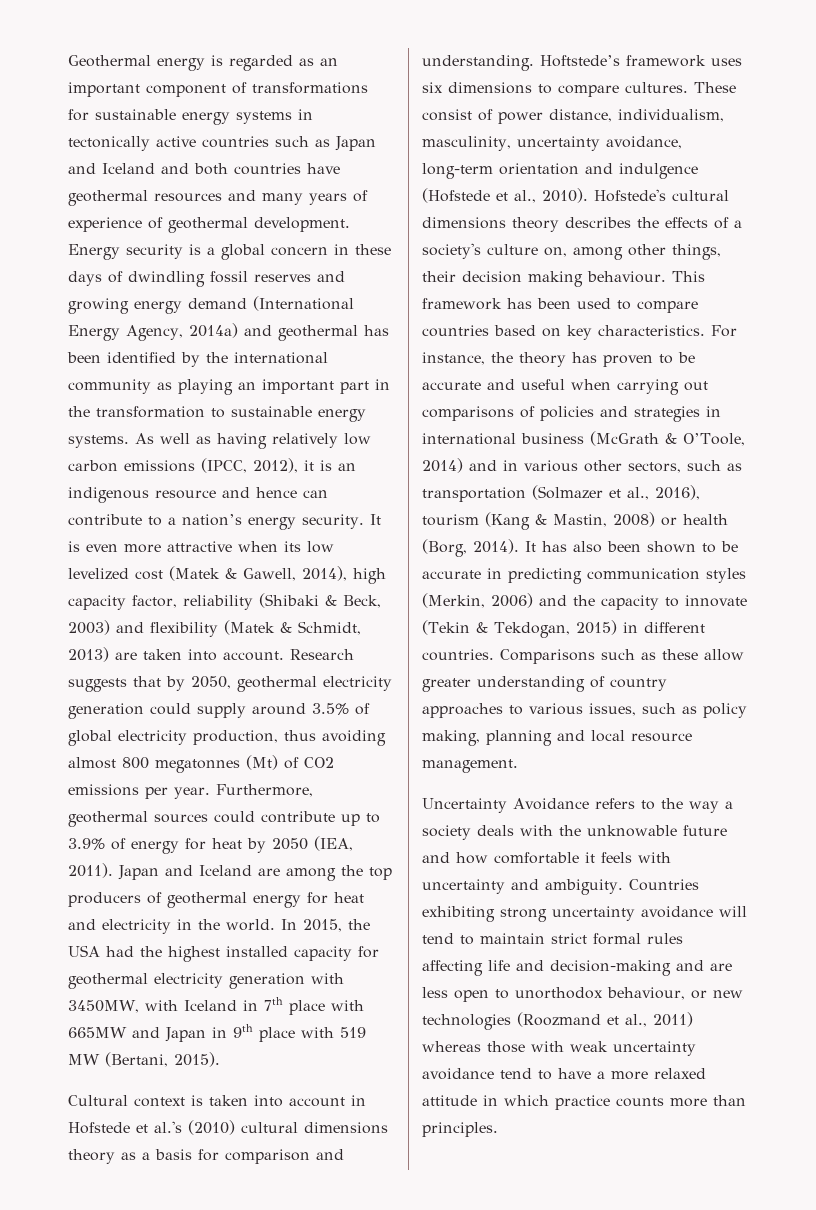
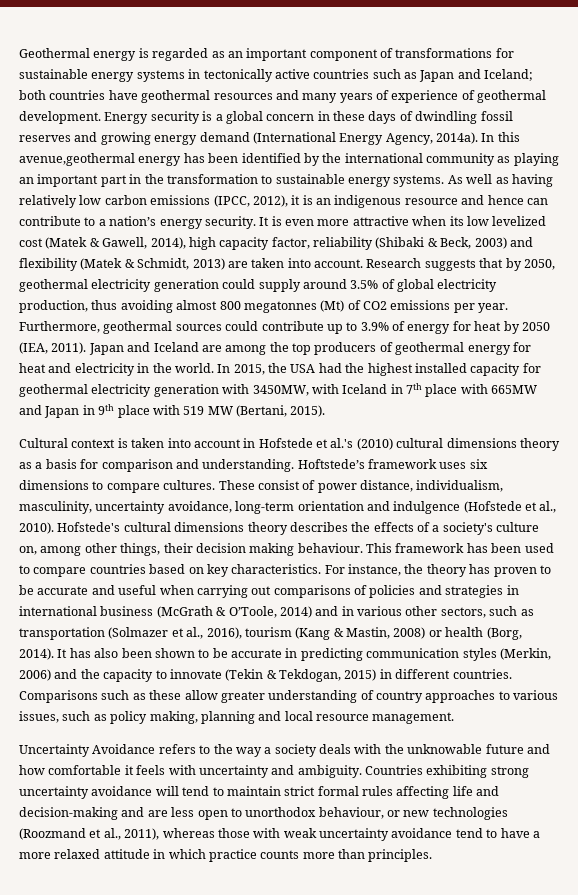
[102,163,189,174] Iceland and -> [484,69,534,81] Iceland;
[188,323,358,341] 2014a) and geothermal -> [436,132,520,144] [19,153,182,166] 2014a). In this avenue,geothermal energy
[653,1012,693,1027] 2011) -> [124,828,160,840] 2011),

